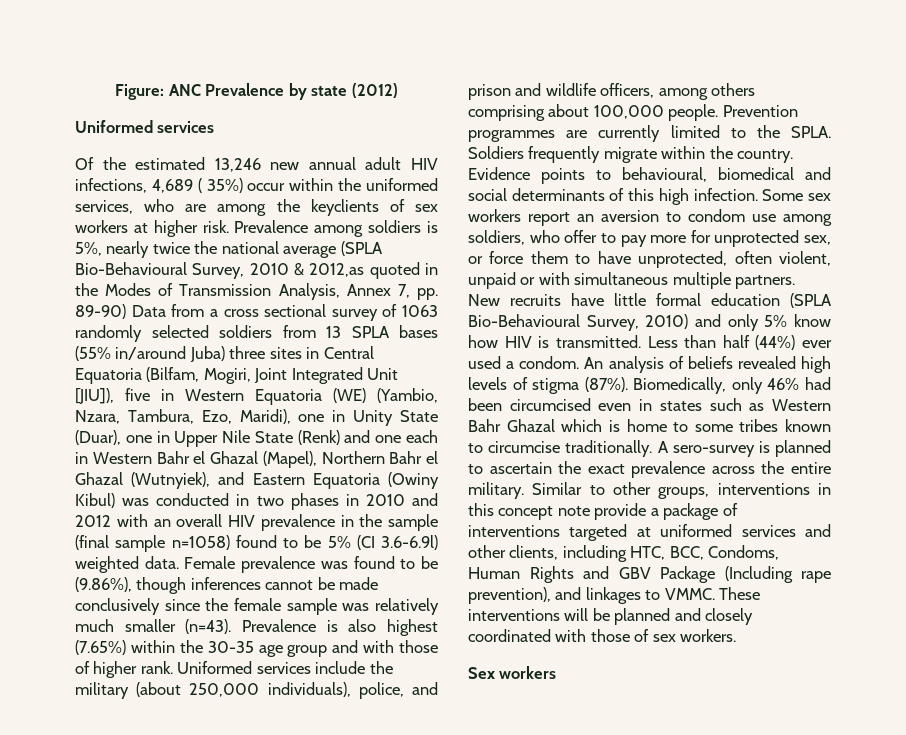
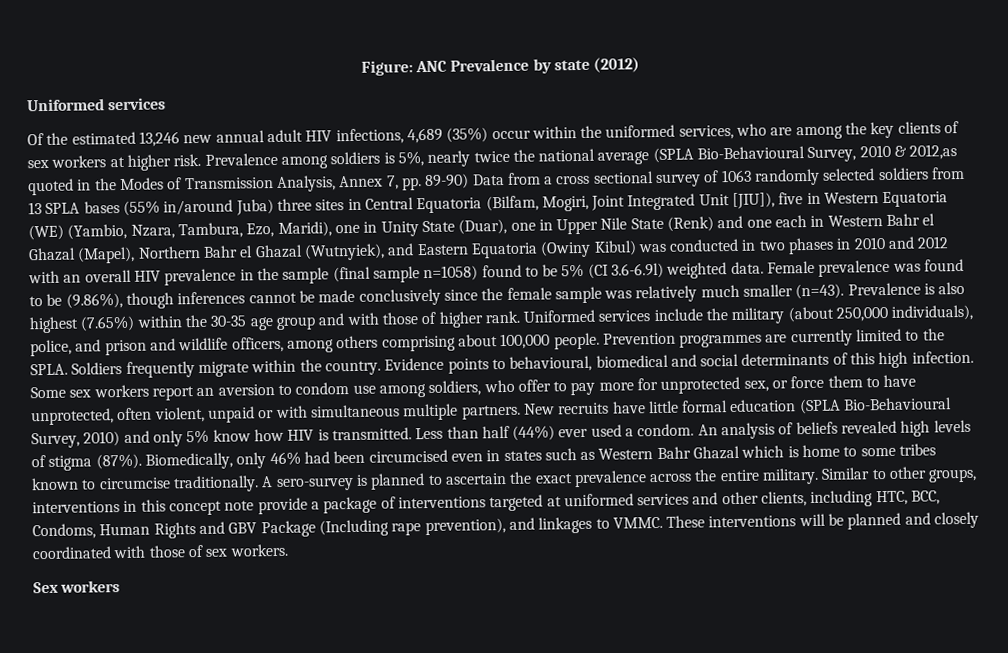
[197,178,243,193] ( 35%) -> [446,127,489,143] (35%)
[310,199,379,216] keyclients -> [870,121,941,139] key clients

